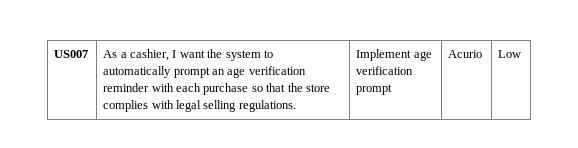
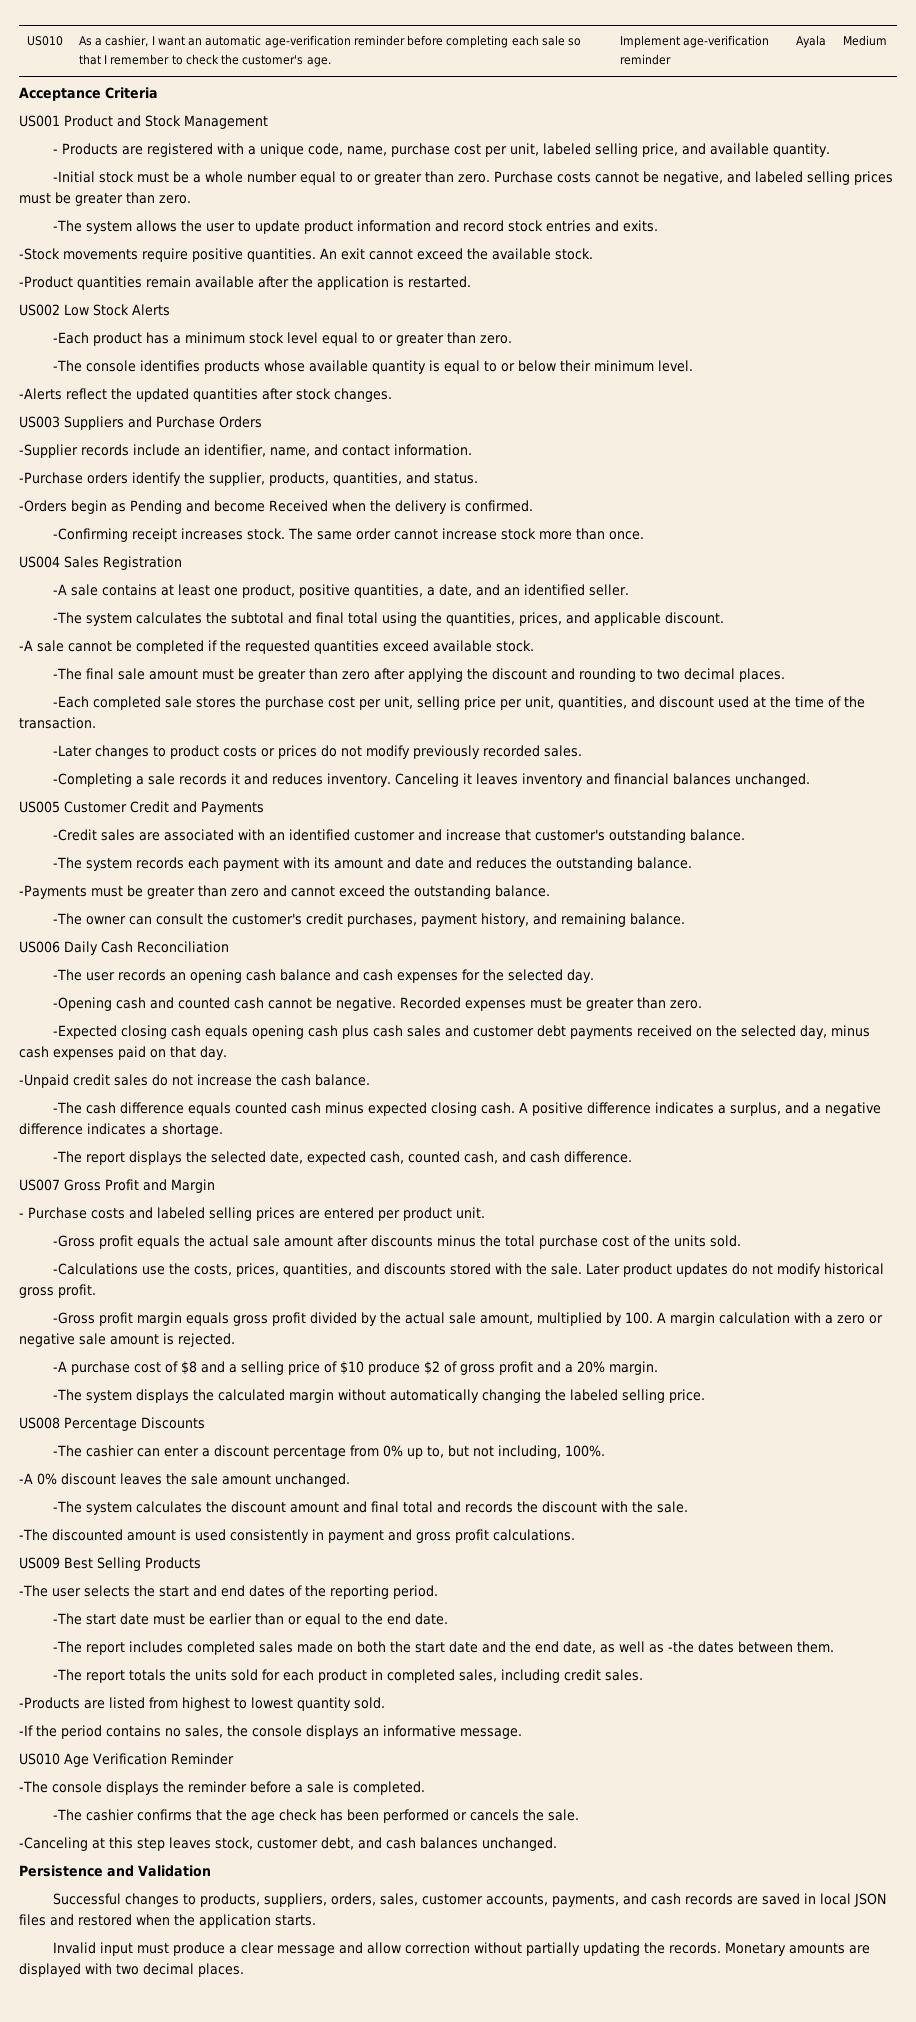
[54,50,89,58] US007 -> [26,36,63,46] US010
[207,49,273,61] [103,66,306,78] [103,83,330,95] [103,100,296,112] [356,49,432,61] [356,66,414,75] [356,84,393,95] [448,50,483,58] [498,50,522,58] the system to automatically prompt an age verification reminder with each purchase so that the store complies with legal selling regulations. | Implement age verification prompt | Acurio | Low -> [188,35,582,48] [78,54,331,67] [619,35,770,48] [619,54,671,65] [795,35,826,48] [842,35,887,46] [19,87,158,101] [19,115,268,129] [53,143,831,157] [53,171,894,185] [19,192,191,206] [53,220,659,234] [19,248,593,262] [19,276,471,290] [19,304,170,316] [53,332,513,346] [53,360,694,374] [19,388,392,402] [19,416,262,430] [19,444,472,458] [19,472,478,486] [19,500,533,514] [53,528,645,542] [19,556,182,570] [53,584,630,598] [53,612,725,626] [19,640,534,654] [53,668,786,682] [53,696,866,710] [19,717,96,729] [53,745,583,759] [53,773,811,787] [19,801,264,815] [53,829,746,843] [53,857,693,871] [19,885,550,899] [53,913,686,927] [19,941,229,955] [53,969,595,983] [53,997,703,1011] [53,1025,871,1039] [19,1046,227,1060] [19,1074,370,1088] [53,1102,882,1116] [19,1123,223,1137] [53,1151,633,1165] [19,1179,215,1193] [19,1207,485,1221] [53,1235,742,1249] [53,1263,885,1277] [19,1284,96,1298] [53,1312,884,1326] [19,1333,235,1347] [53,1361,659,1375] [53,1389,706,1403] [19,1417,205,1431] [53,1445,606,1459] [19,1473,350,1487] [53,1501,689,1515] [19,1529,575,1543] [19,1557,201,1571] [19,1585,438,1599] [53,1613,449,1627] [53,1641,835,1655] [53,1669,644,1683] [19,1697,385,1711] [19,1725,522,1739] [19,1753,234,1767] [19,1781,425,1795] [53,1809,580,1823] [19,1837,557,1851] [19,1865,211,1877] [53,1893,887,1907] [19,1914,316,1928] [53,1942,871,1956] [19,1963,244,1977] an automatic age-verification reminder before completing each sale so that I remember to check the customer's age. | Implement age-verification reminder | Ayala | Medium // Acceptance Criteria // US001 Product and Stock Management // - Products are registered with a unique code, name, purchase cost per unit, labeled selling price, and available quantity. // -Initial stock must be a whole number equal to or greater than zero. Purchase costs cannot be negative, and labeled selling prices must be greater than zero. // -The system allows the user to update product information and record stock entries and exits. // -Stock movements require positive quantities. An exit cannot exceed the available stock. // -Product quantities remain available after the application is restarted. // US002 Low Stock Alerts // -Each product has a minimum stock level equal to or greater than zero. // -The console identifies products whose available quantity is equal to or below their minimum level. // -Alerts reflect the updated quantities after stock changes. // US003 Suppliers and Purchase Orders // -Supplier records include an identifier, name, and contact information. // -Purchase orders identify the supplier, products, quantities, and status. // -Orders begin as Pending and become Received when the delivery is confirmed. // -Confirming receipt increases stock. The same order cannot increase stock more than once. // US004 Sales Registration // -A sale contains at least one product, positive quantities, a date, and an identified seller. // -The system calculates the subtotal and final total using the quantities, prices, and applicable discount. // -A sale cannot be completed if the requested quantities exceed available stock. // -The final sale amount must be greater than zero after applying the discount and rounding to two decimal places. // -Each completed sale stores the purchase cost per unit, selling price per unit, quantities, and discount used at the time of the transaction. // -Later changes to product costs or prices do not modify previously recorded sales. // -Completing a sale records it and reduces inventory. Canceling it leaves inventory and financial balances unchanged. // US005 Customer Credit and Payments // -Credit sales are associated with an identified customer and increase that customer's outstanding balance. // -The system records each payment with its amount and date and reduces the outstanding balance. // -Payments must be greater than zero and cannot exceed the outstanding balance. // -The owner can consult the customer's credit purchases, payment history, and remaining balance. // US006 Daily Cash Reconciliation // -The user records an opening cash balance and cash expenses for the selected day. // -Opening cash and counted cash cannot be negative. Recorded expenses must be greater than zero. // -Expected closing cash equals opening cash plus cash sales and customer debt payments received on the selected day, minus cash expenses paid on that day. // -Unpaid credit sales do not increase the cash balance. // -The cash difference equals counted cash minus expected closing cash. A positive difference indicates a surplus, and a negative difference indicates a shortage. // -The report displays the selected date, expected cash, counted cash, and cash difference. // US007 Gross Profit and Margin // - Purchase costs and labeled selling prices are entered per product unit. // -Gross profit equals the actual sale amount after discounts minus the total purchase cost of the units sold. // -Calculations use the costs, prices, quantities, and discounts stored with the sale. Later product updates do not modify historical gross profit. // -Gross profit margin equals gross profit divided by the actual sale amount, multiplied by 100. A margin calculation with a zero or negative sale amount is rejected. // -A purchase cost of $8 and a selling price of $10 produce $2 of gross profit and a 20% margin. // -The system displays the calculated margin without automatically changing the labeled selling price. // US008 Percentage Discounts // -The cashier can enter a discount percentage from 0% up to, but not including, 100%. // -A 0% discount leaves the sale amount unchanged. // -The system calculates the discount amount and final total and records the discount with the sale. // -The discounted amount is used consistently in payment and gross profit calculations. // US009 Best Selling Products // -The user selects the start and end dates of the reporting period. // -The start date must be earlier than or equal to the end date. // -The report includes completed sales made on both the start date and the end date, as well as -the dates between them. // -The report totals the units sold for each product in completed sales, including credit sales. // -Products are listed from highest to lowest quantity sold. // -If the period contains no sales, the console displays an informative message. // US010 Age Verification Reminder // -The console displays the reminder before a sale is completed. // -The cashier confirms that the age check has been performed or cancels the sale. // -Canceling at this step leaves stock, customer debt, and cash balances unchanged. // Persistence and Validation // Successful changes to products, suppliers, orders, sales, customer accounts, payments, and cash records are saved in local JSON files and restored when the application starts. // Invalid input must produce a clear message and allow correction without partially updating the records. Monetary amounts are displayed with two decimal places.

